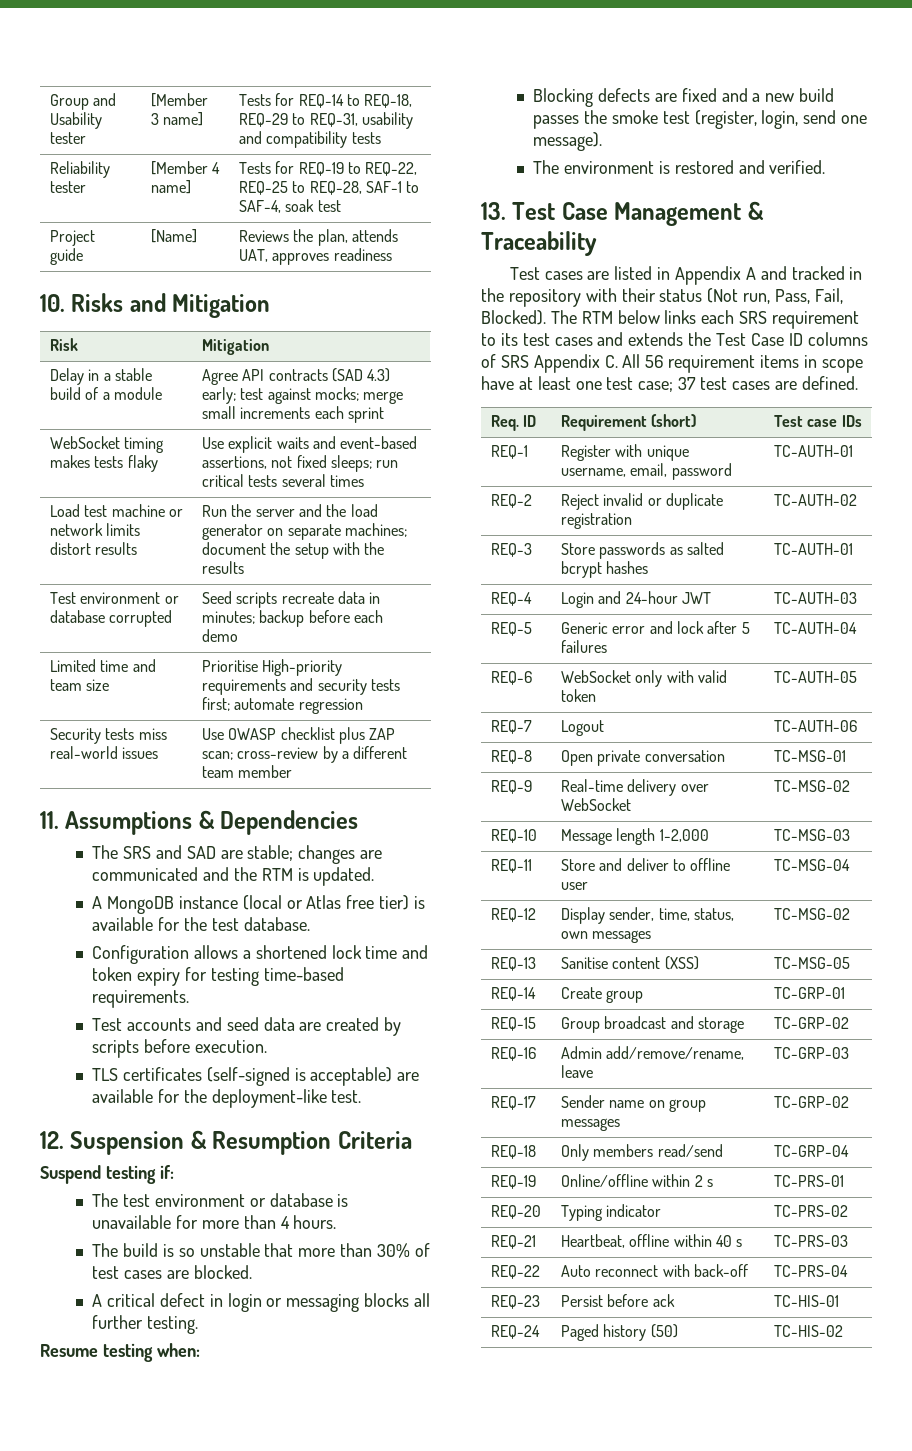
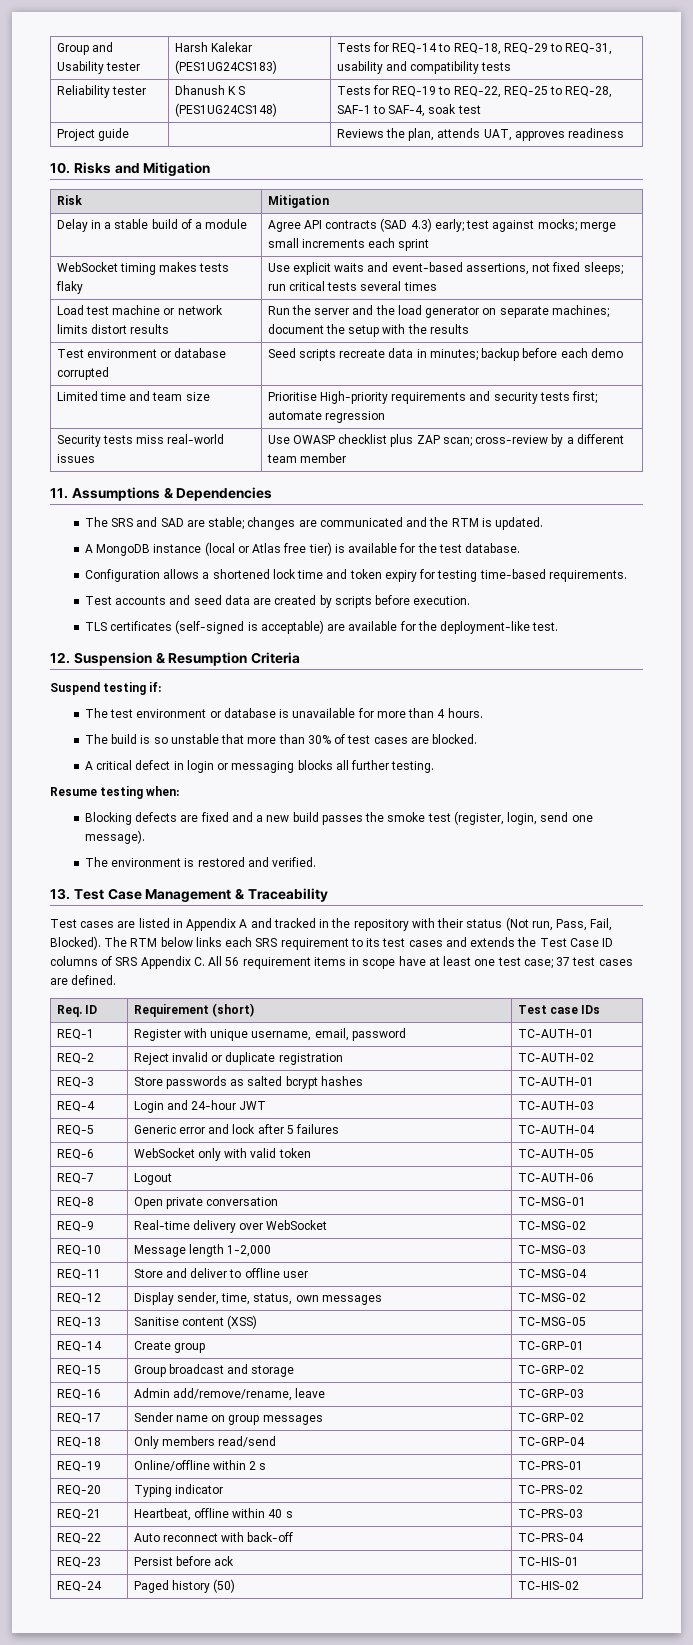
[150,93,208,107] [150,112,204,126] [Member 3 name] -> [174,42,252,52] [174,60,277,74] Harsh Kalekar (PES1UG24CS183)
[150,161,221,175] [150,180,191,194] [Member 4 name] -> [174,85,246,95] [174,103,277,117] Dhanush K S (PES1UG24CS148)
[150,229,197,243] [Name] -> (129, 134) none

